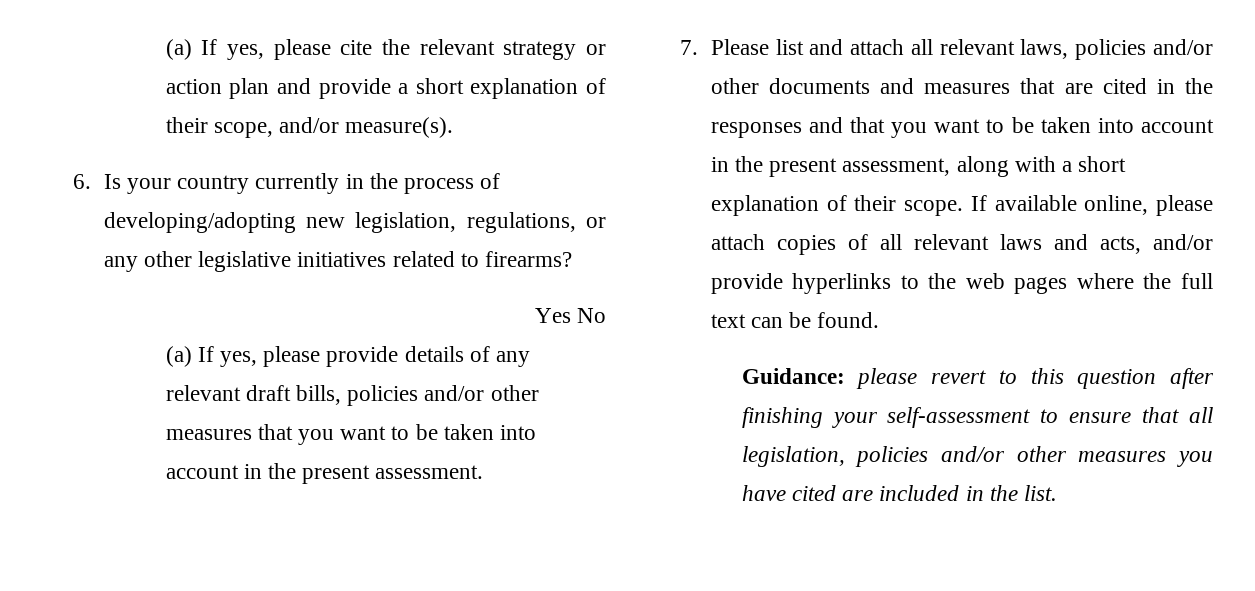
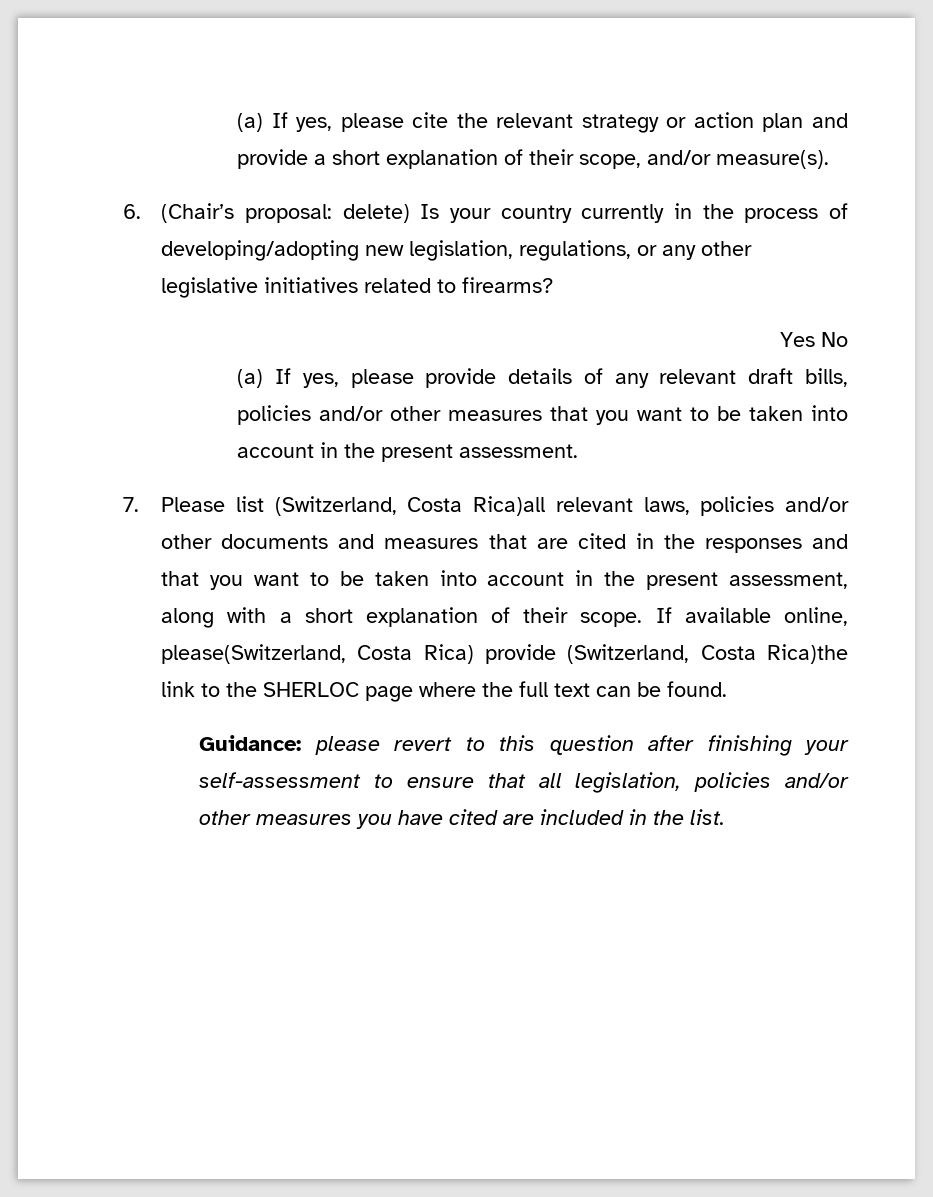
(91, 181) none -> [161,203,410,223] (Chair’s proposal: delete)
[809,39,933,55] and attach all -> [274,496,546,516] (Switzerland, Costa Rica)all
[1156,195,1213,216] [710,234,1213,255] [710,273,1068,294] please attach copies of all relevant laws and acts, and/or provide hyperlinks to the web pages -> [161,644,848,664] [161,681,414,702] please(Switzerland, Costa Rica) provide (Switzerland, Costa Rica)the link to the SHERLOC page

